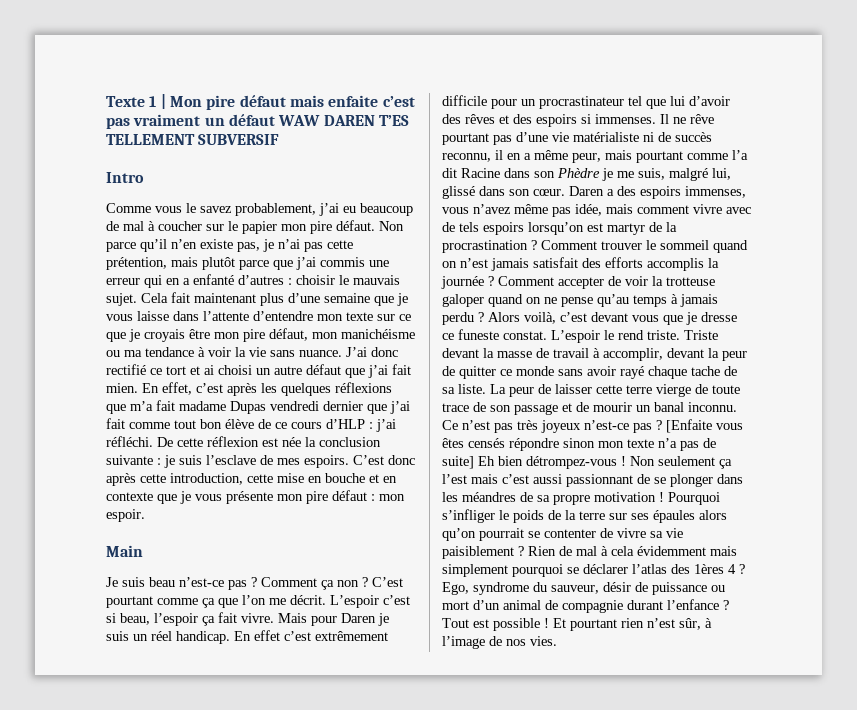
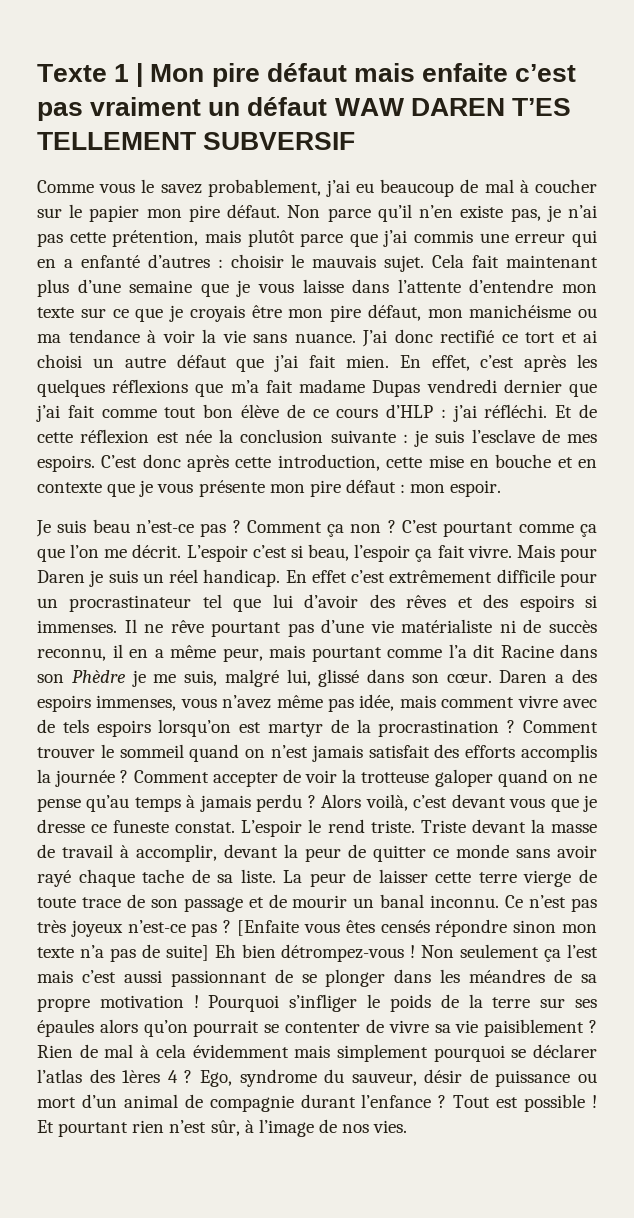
[106,172,144,183] // Intro -> (356, 141) none
[157,437,173,447] De -> [555,404,597,418] Et de
[106,545,143,557] // Main -> (502, 488) none

